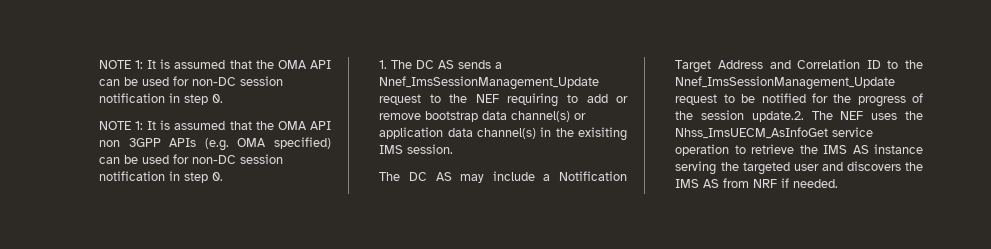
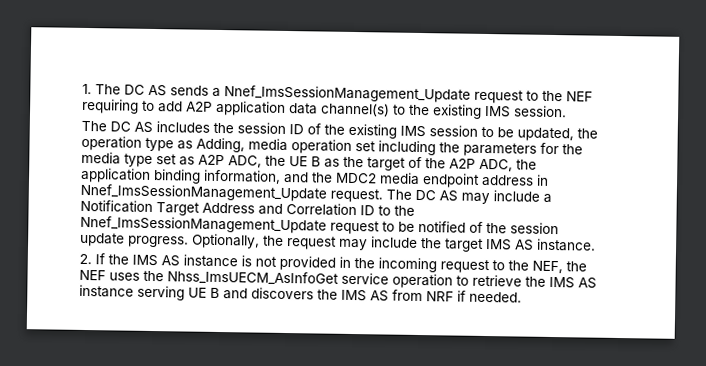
[98,59,331,69] [98,76,283,86] [98,93,223,105] [98,120,331,130] [98,137,331,151] [98,154,283,164] [98,171,223,183] NOTE 1: It is assumed that the OMA API can be used for non-DC session notification in step 0. // NOTE 1: It is assumed that the OMA API non 3GPP APIs (e.g. OMA specified) can be used for non-DC session notification in step 0. // -> (81, 89) none
[616,96,628,103] [379,111,587,122] [379,127,627,141] or remove bootstrap data channel(s) or application data channel(s) in the exisiting -> [185,100,482,119] A2P application data channel(s) to the existing
(452, 176) none -> [155,121,598,142] [80,135,583,157] [80,151,537,172] [79,167,549,188] [79,183,458,203] includes the session ID of the existing IMS session to be updated, the operation type as Adding, media operation set including the parameters for the media type set as A2P ADC, the UE B as the target of the A2P ADC, the application binding information, and the MDC2 media endpoint address in Nnef_ImsSessionManagement_Update request. The DC AS
[811,93,923,107] [675,110,833,122] for the progress of the session update.2. The -> [468,221,559,235] [79,232,596,252] [78,253,587,274] of the session update progress. Optionally, the request may include the target IMS AS instance. // 2. If the IMS AS instance is not provided in the incoming request to the NEF, the
[720,162,819,175] the targeted user -> [187,287,220,299] UE B

